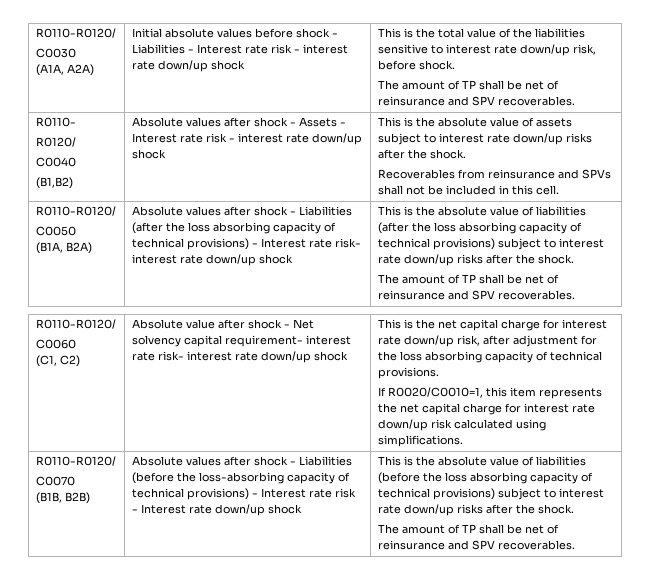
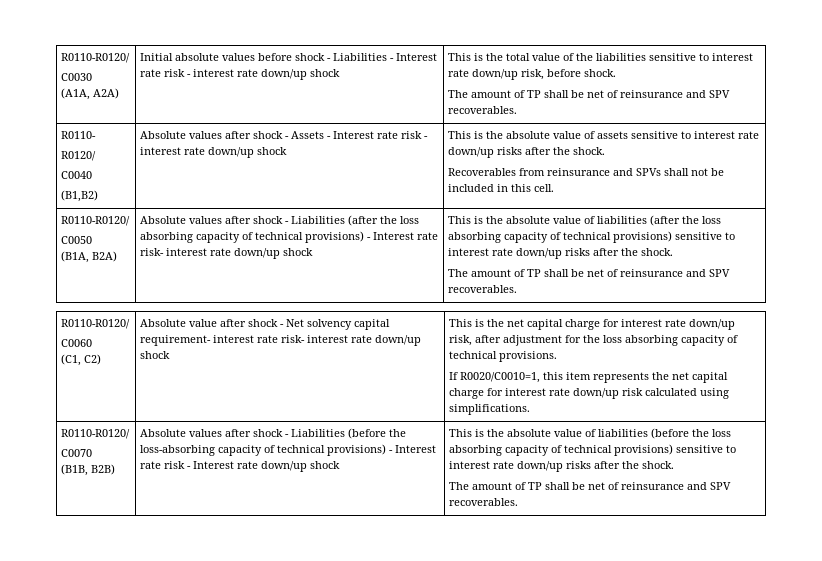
[377,133,421,145] subject -> [631,131,679,139] sensitive
[497,238,541,250] subject -> [675,232,723,240] sensitive
[497,488,541,500] subject -> [676,445,724,453] sensitive

